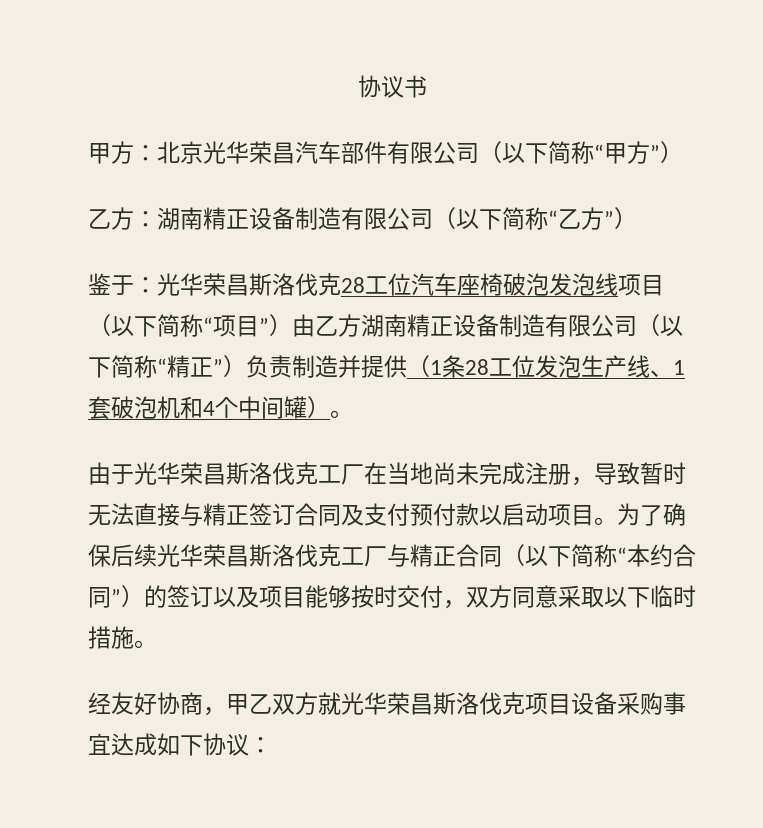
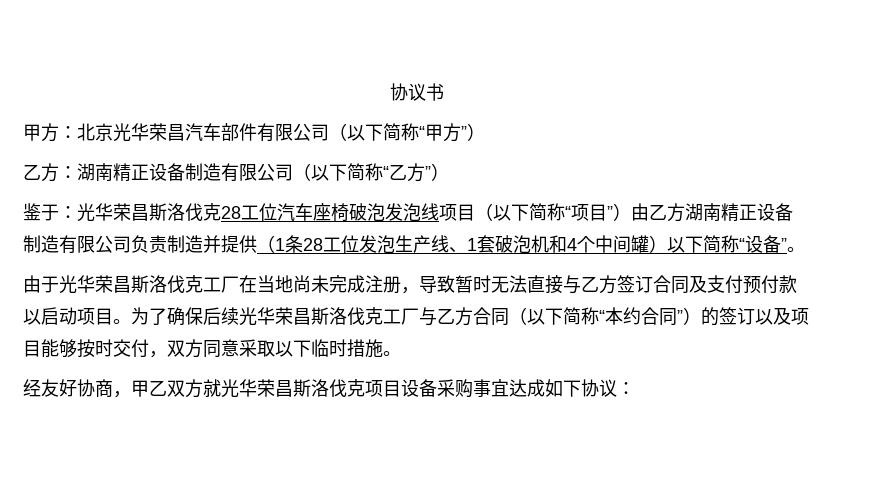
[637,314,683,337] [88,355,246,378] （以下简称“精正”） -> (131, 244) none
(330, 407) none -> [667,235,787,253] 以下简称“设备”
[203,503,249,526] 精正 -> [581,275,617,294] 乙方
[410,544,456,567] 精正 -> [437,307,473,326] 乙方

